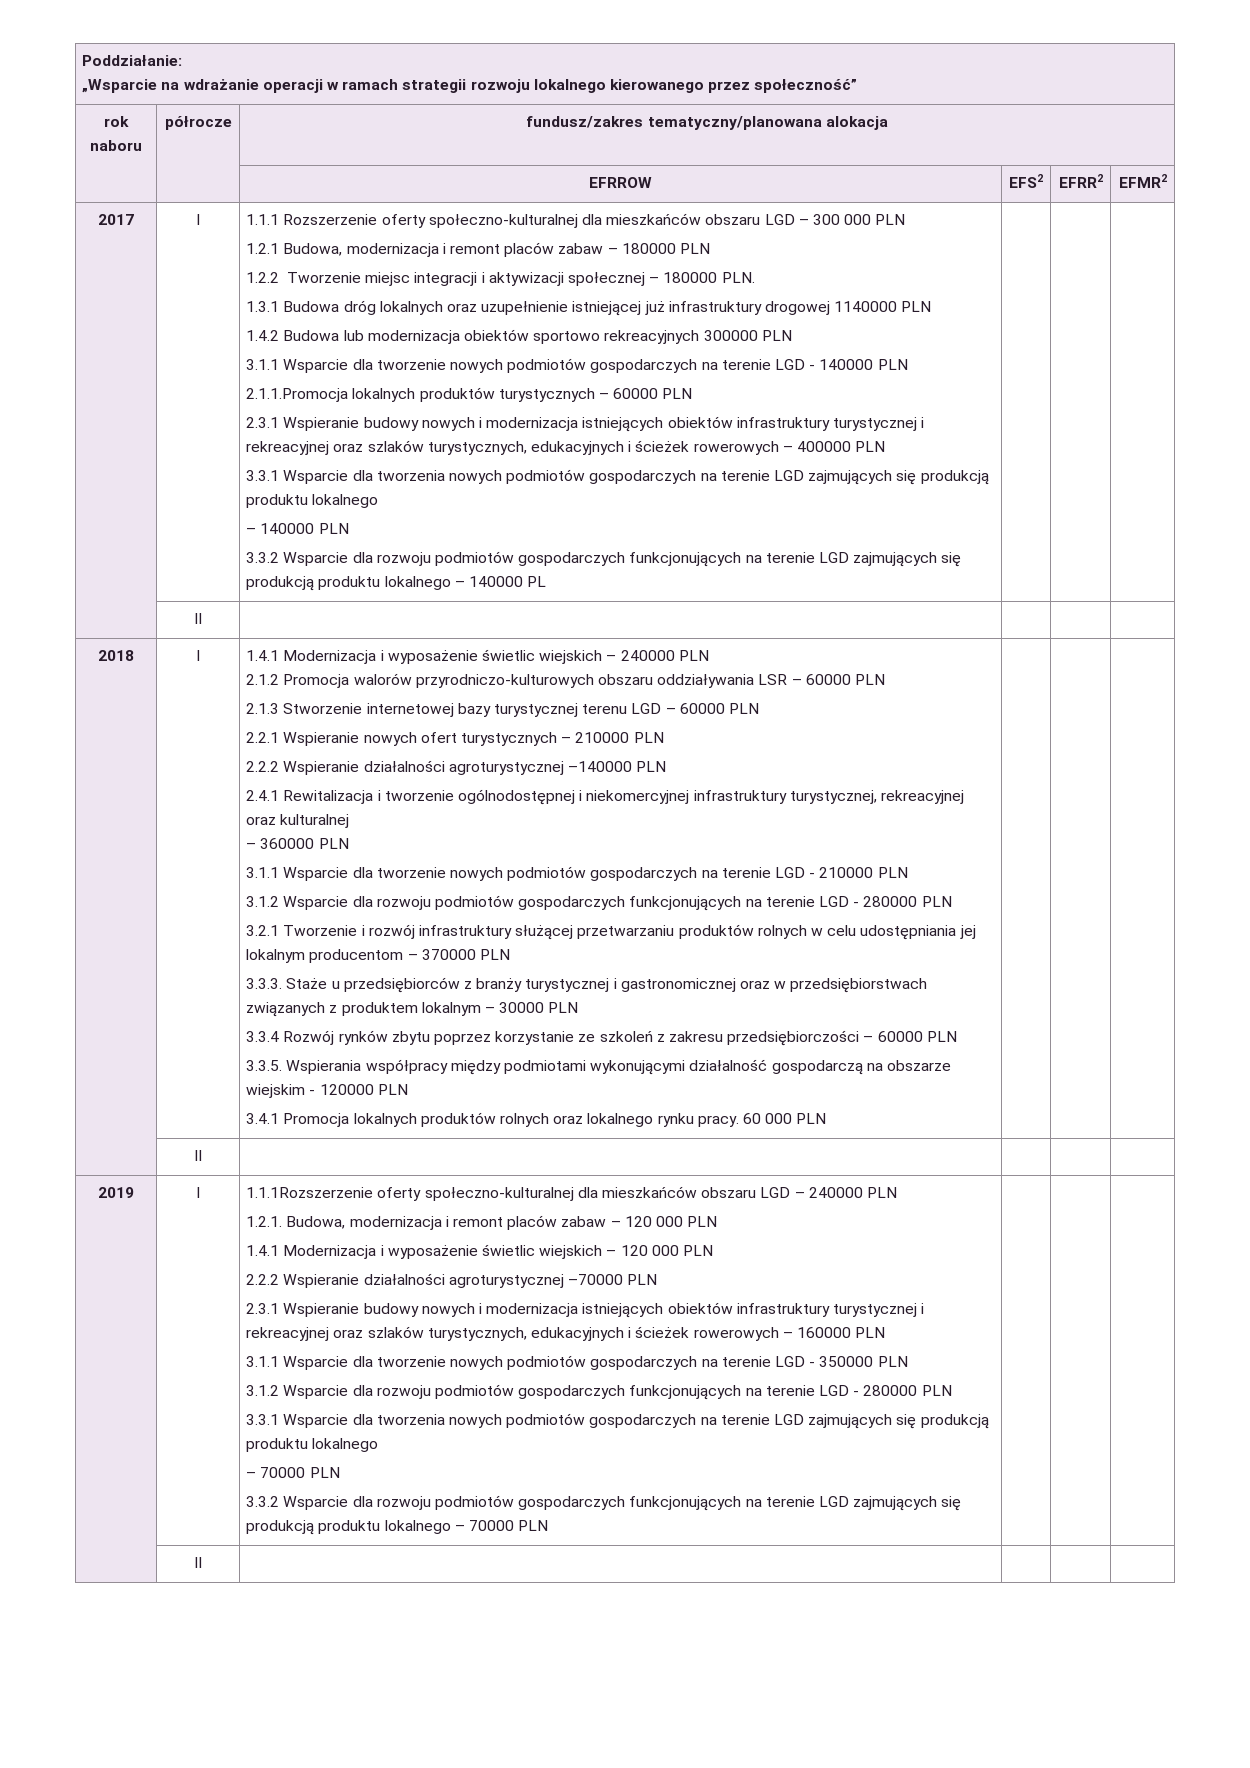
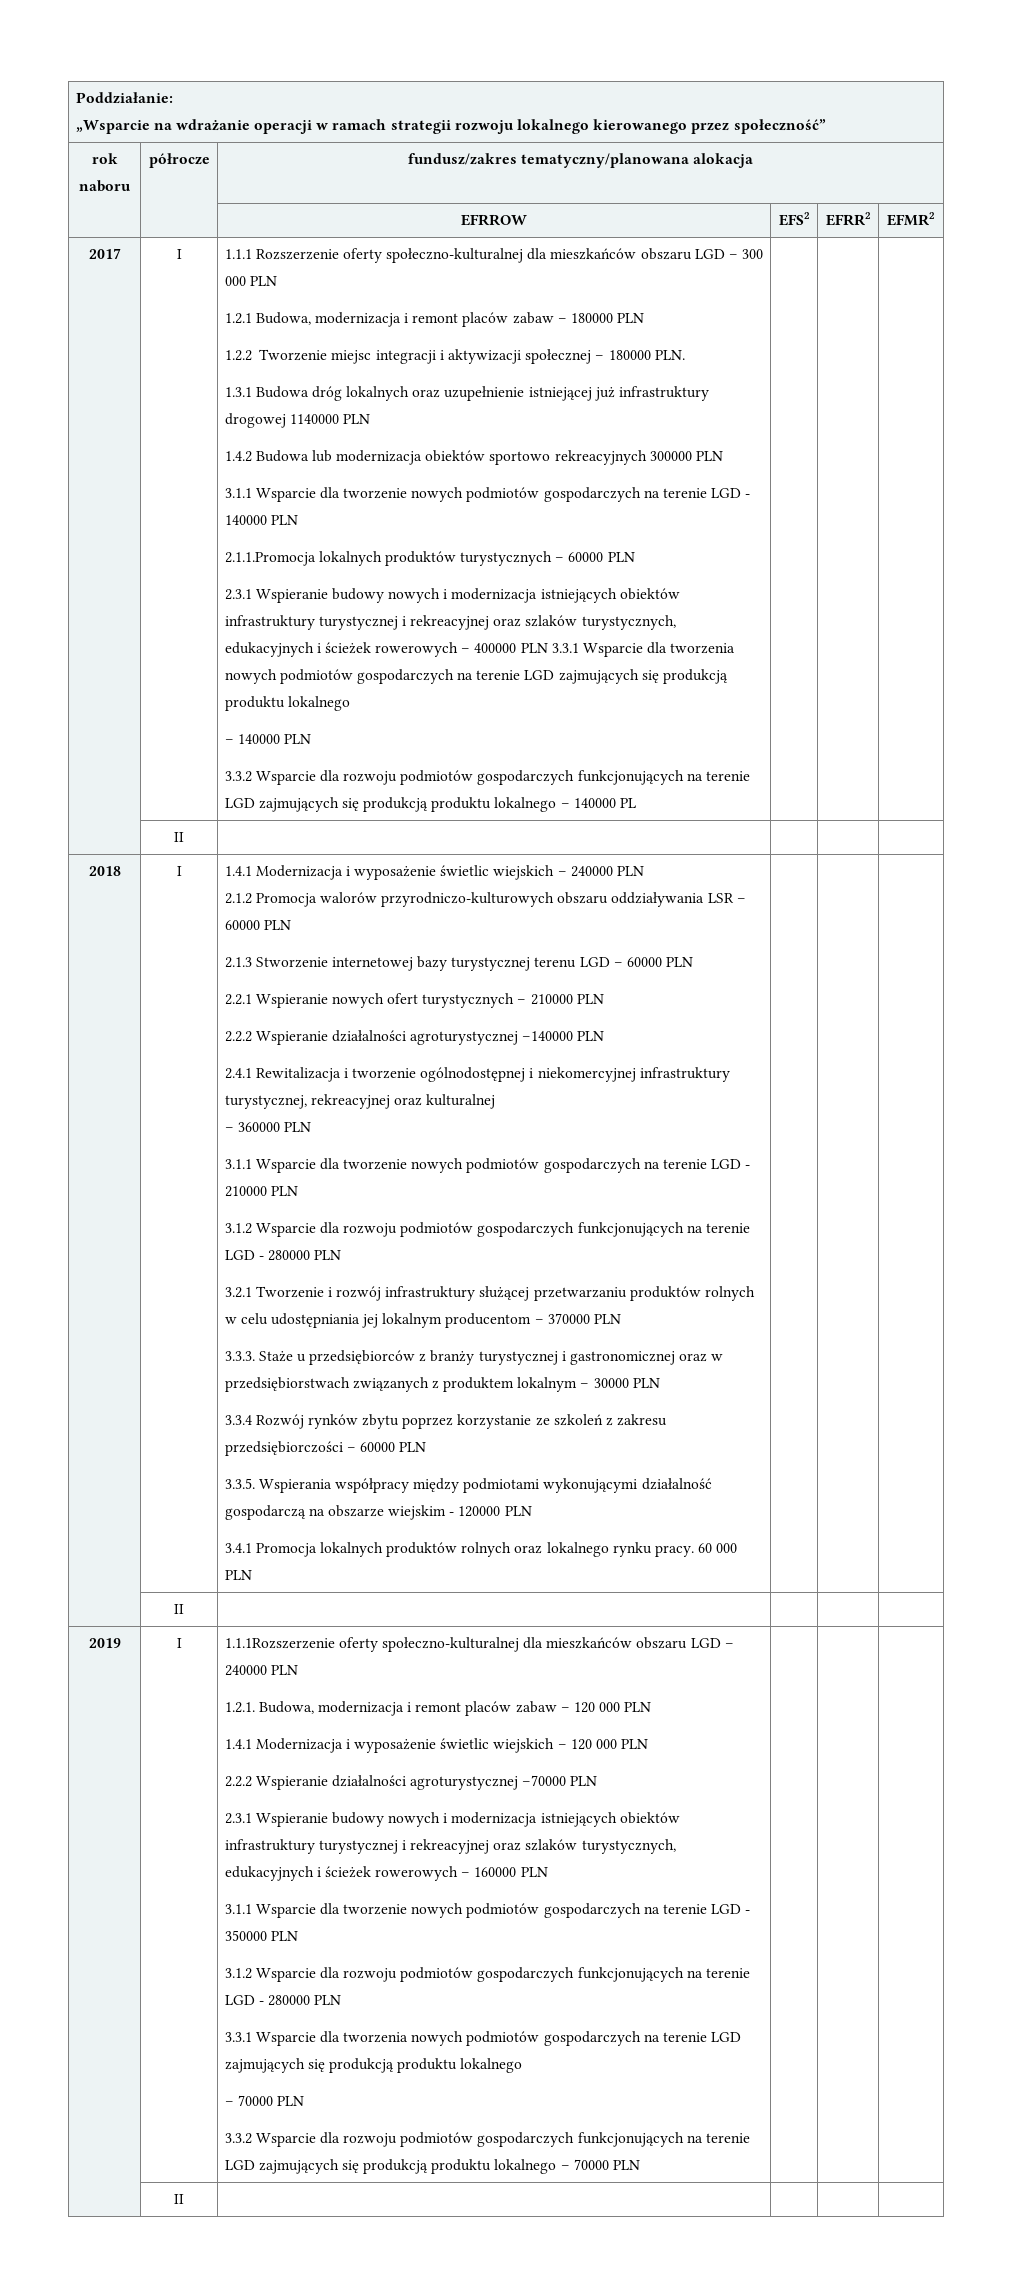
(886, 446) // -> (548, 648) none

